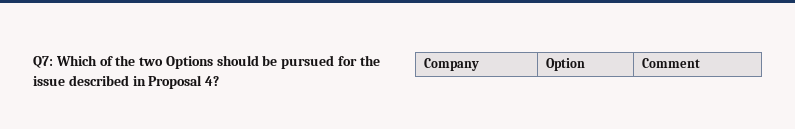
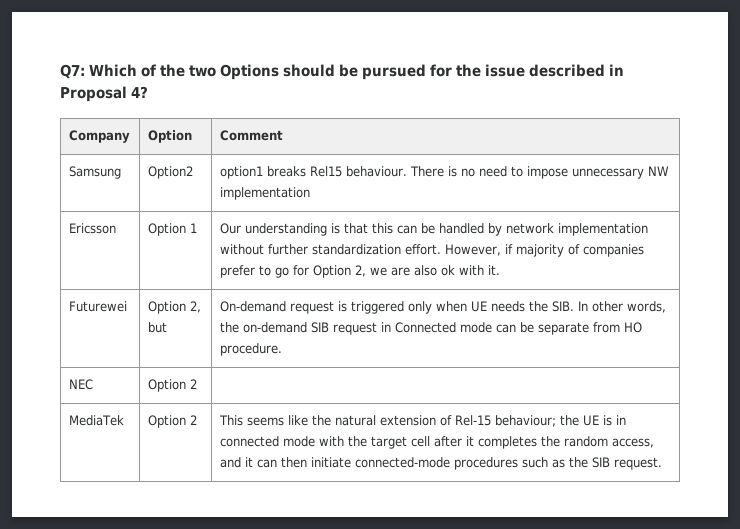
(700, 63) none -> [68,166,121,179] [147,166,193,179] [219,166,669,179] [219,187,310,200] [68,223,116,234] [147,223,197,236] [219,223,648,236] [219,244,644,257] [219,265,500,278] [68,301,127,312] [147,301,201,314] [147,322,167,333] [219,301,666,314] [219,322,642,335] [219,343,282,356] [68,379,93,390] [147,379,197,392] [68,415,124,426] [147,415,197,428] [218,415,626,427] [219,436,654,449] [219,457,662,470] // Samsung | Option2 | option1 breaks Rel15 behaviour. There is no need to impose unnecessary NW implementation // Ericsson | Option 1 | Our understanding is that this can be handled by network implementation without further standardization effort. However, if majority of companies prefer to go for Option 2, we are also ok with it. // Futurewei | Option 2, but | On-demand request is triggered only when UE needs the SIB. In other words, the on-demand SIB request in Connected mode can be separate from HO procedure. // NEC | Option 2 | // MediaTek | Option 2 | This seems like the natural extension of Rel-15 behaviour; the UE is in connected mode with the target cell after it completes the random access, and it can then initiate connected-mode procedures such as the SIB request.

